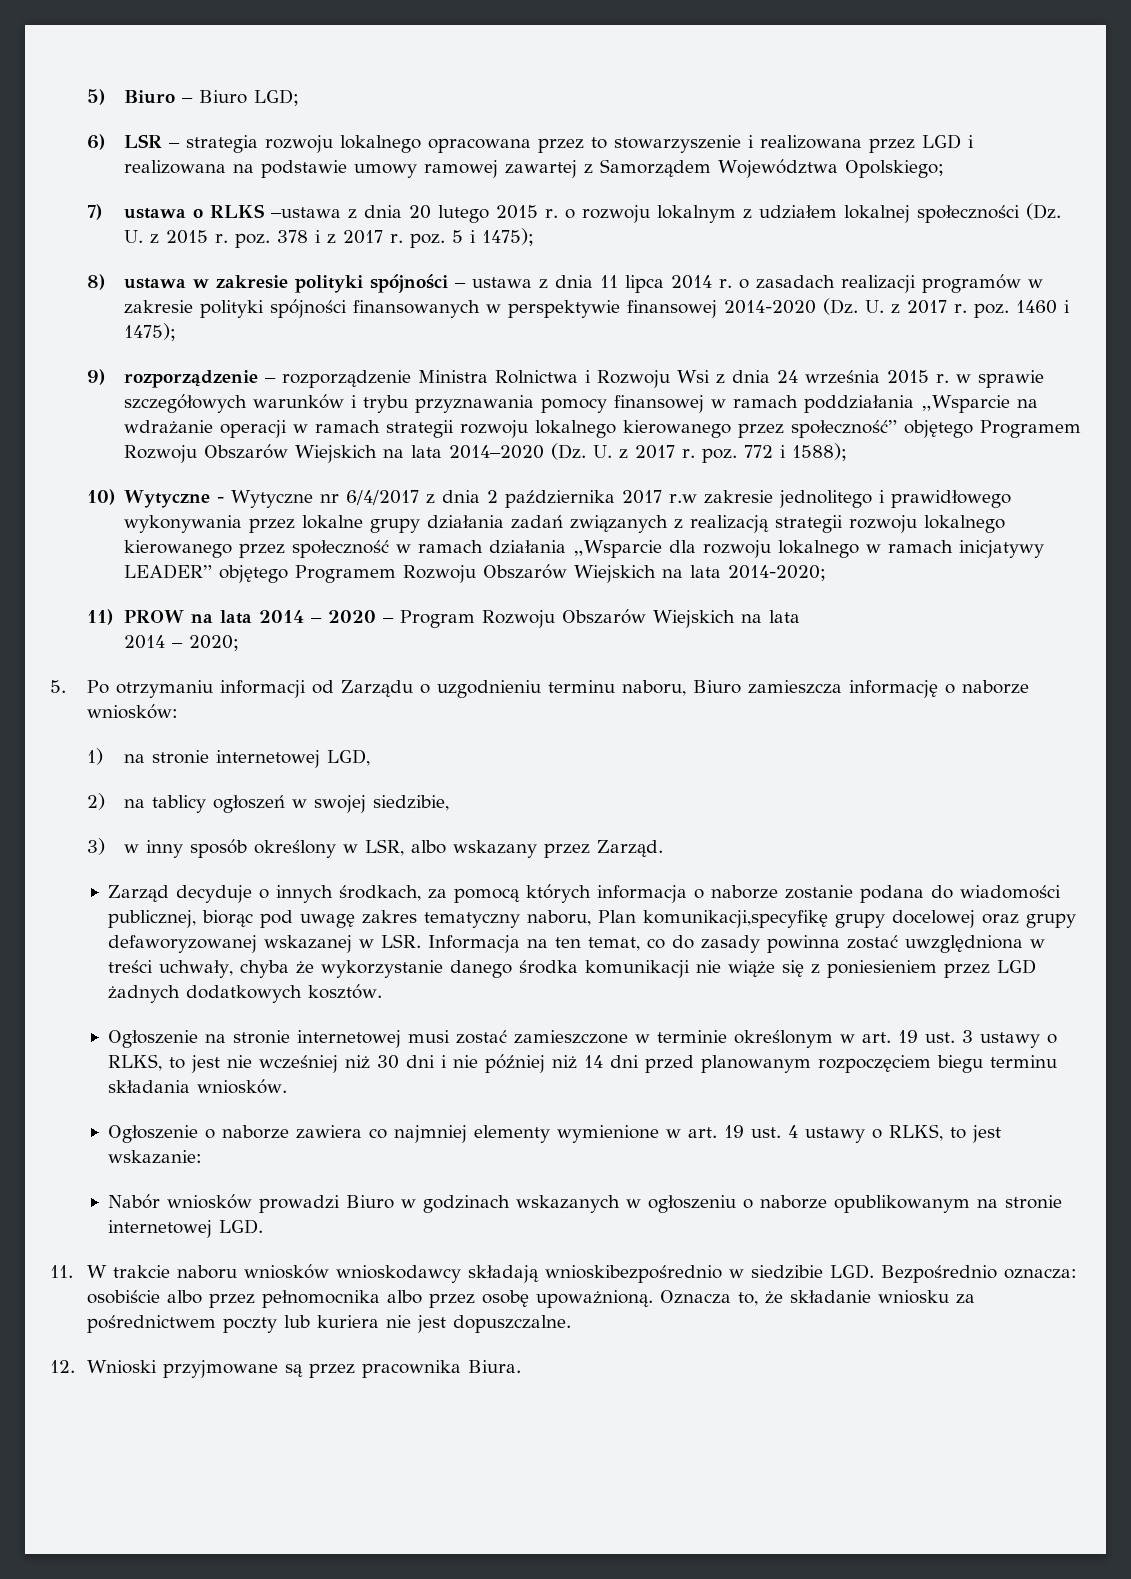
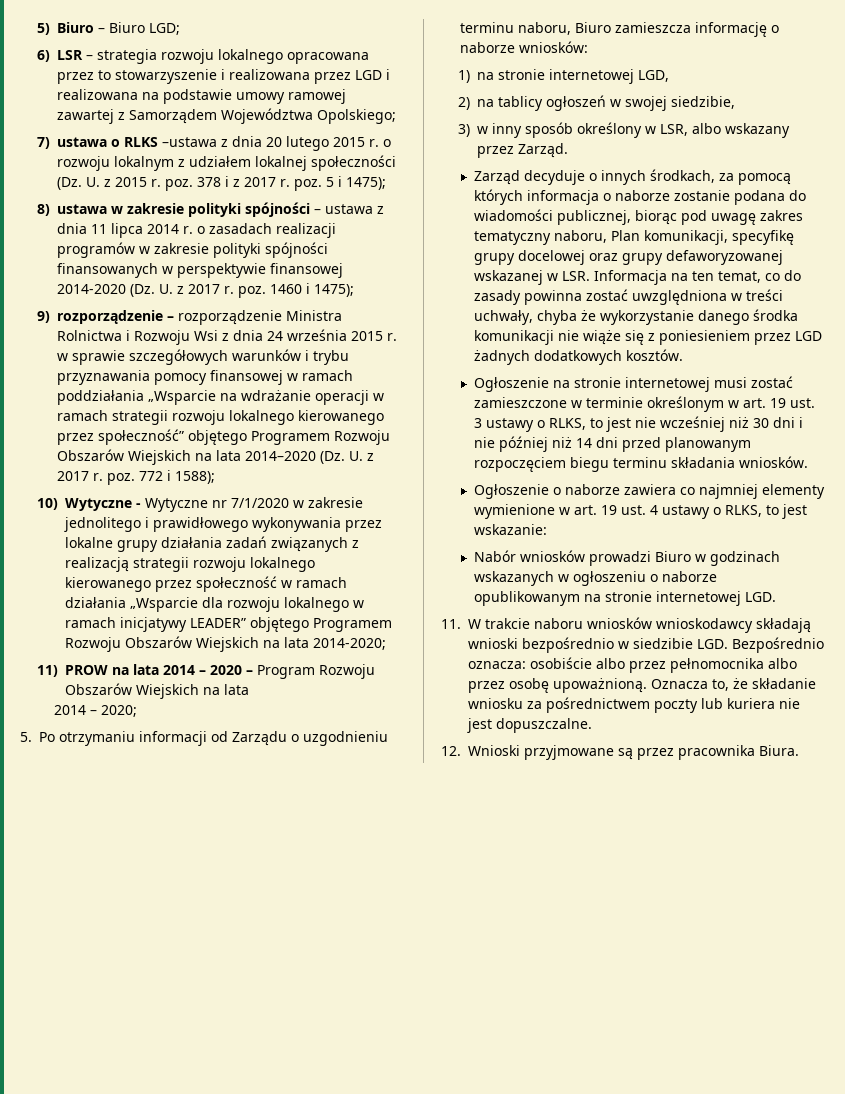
[346,490,698,508] 6/4/2017 z dnia 2 października 2017 r.w -> [231,498,305,508] 7/1/2020 w
[642,910,828,928] komunikacji,specyfikę -> [643,230,794,245] komunikacji, specyfikę
[544,1265,722,1283] wnioskibezpośrednio -> [468,637,614,653] wnioski bezpośrednio

